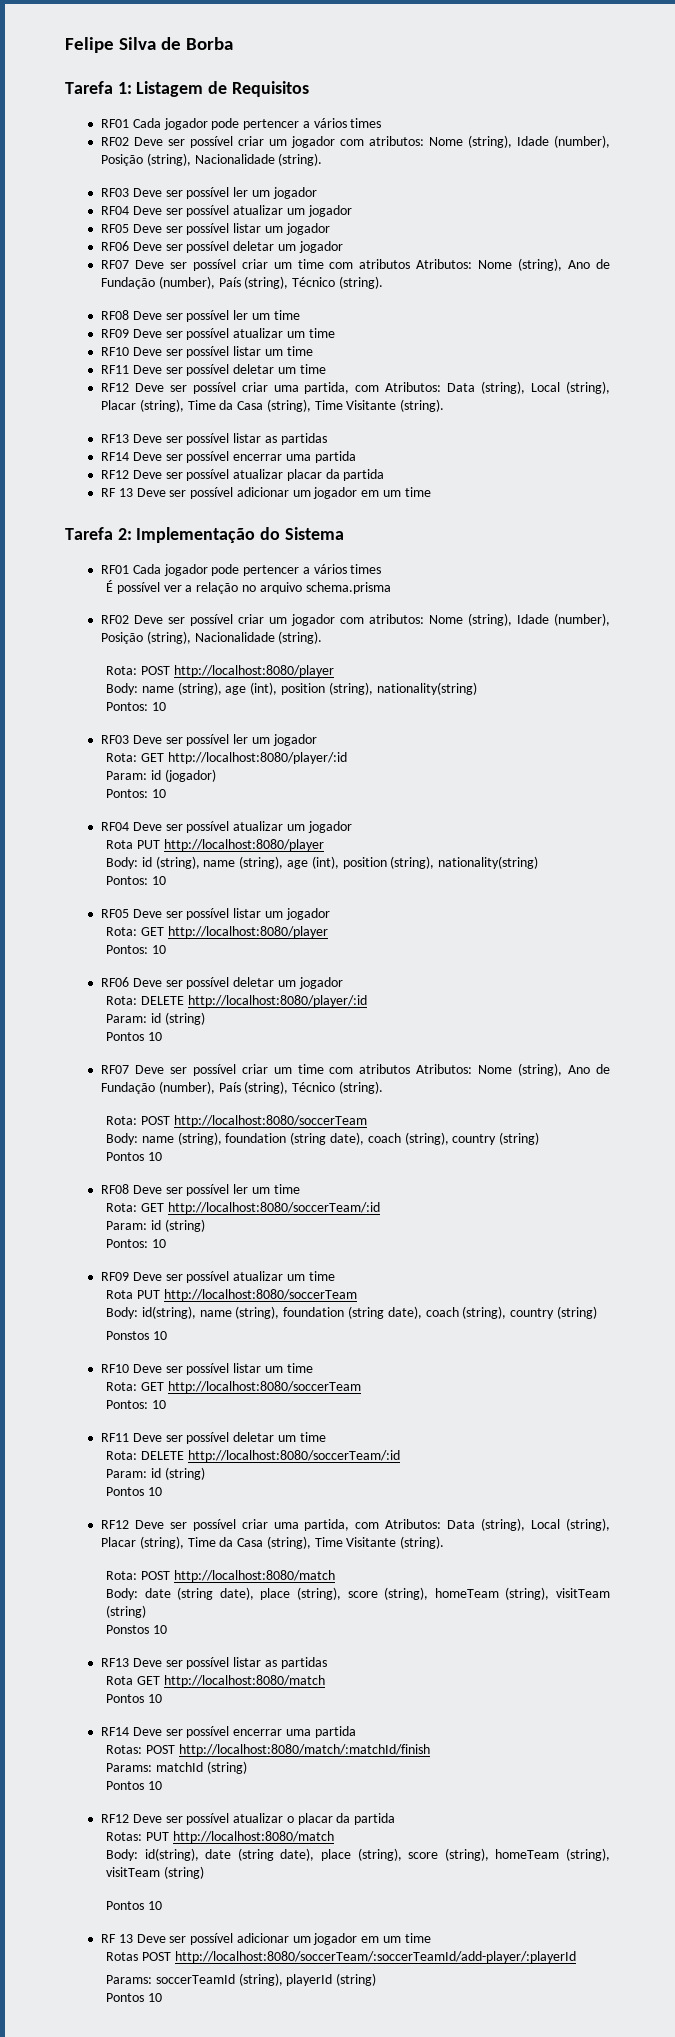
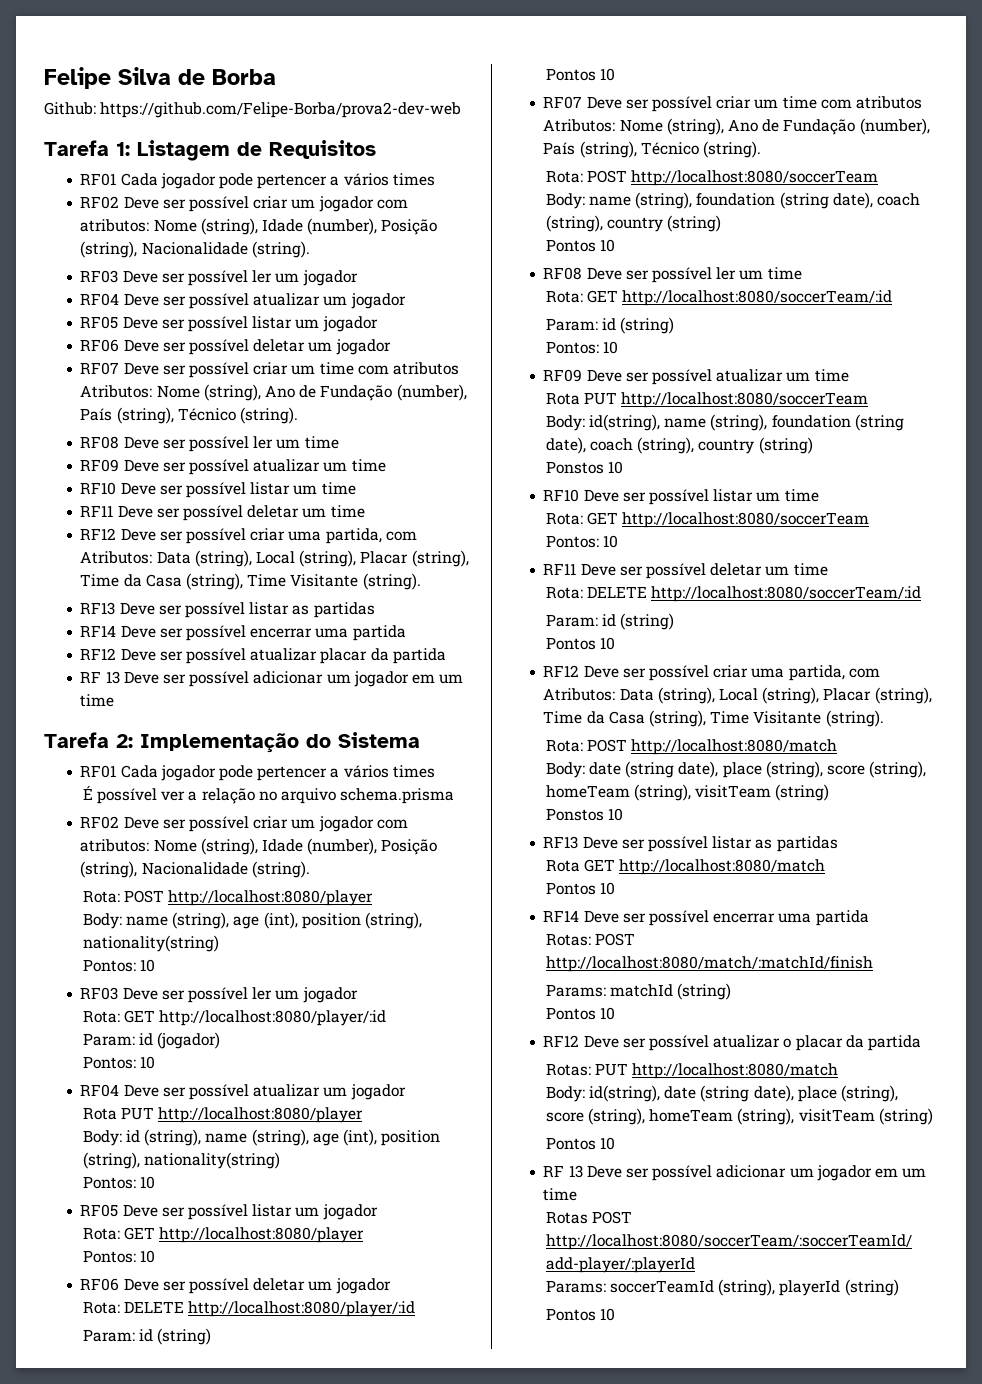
(234, 43) none -> [44,102,462,118] // Github: https://github.com/Felipe-Borba/prova2-dev-web

